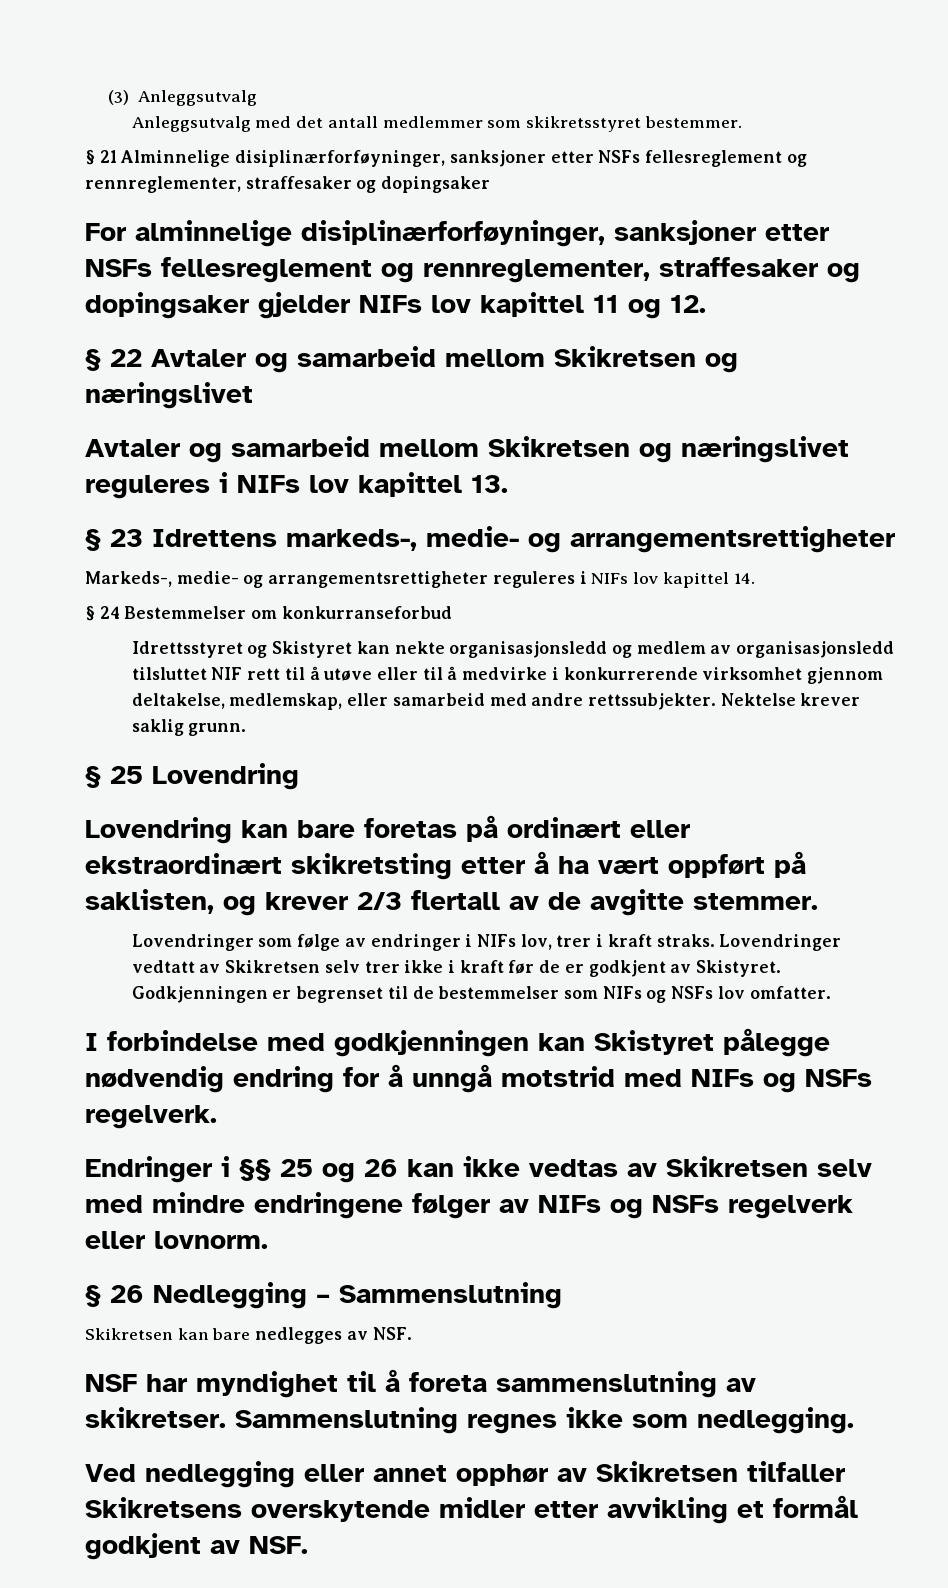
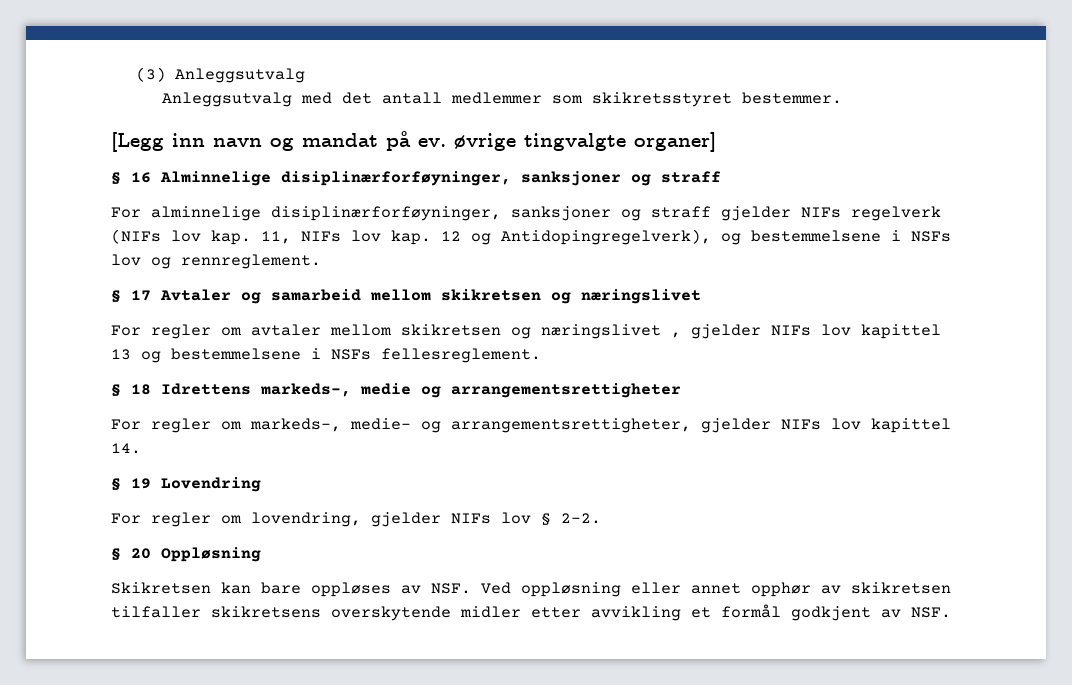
[85,150,117,165] // § 21 -> [111,131,716,152] [111,172,151,184] // [Legg inn navn og mandat på ev. øvrige tingvalgte organer] // § 16
[550,150,807,167] [85,176,491,193] [85,220,829,247] [85,257,860,283] [85,292,706,319] [85,346,738,373] [85,382,253,409] [85,436,849,463] [85,472,508,499] [85,526,895,553] [85,571,587,588] etter NSFs fellesreglement og rennreglementer, straffesaker og dopingsaker // For alminnelige disiplinærforføyninger, sanksjoner etter NSFs fellesreglement og rennreglementer, straffesaker og dopingsaker gjelder NIFs lov kapittel 11 og 12. // § 22 Avtaler og samarbeid mellom Skikretsen og næringslivet // Avtaler og samarbeid mellom Skikretsen og næringslivet reguleres i NIFs lov kapittel 13. // § 23 Idrettens markeds-, medie- og arrangementsrettigheter // Markeds-, medie- og arrangementsrettigheter reguleres i -> [631,171,721,186] [111,206,941,221] [111,229,951,245] [111,254,321,269] [111,289,701,304] [111,324,941,339] [111,348,541,363] [111,383,681,398] [111,418,771,433] og straff // For alminnelige disiplinærforføyninger, sanksjoner og straff gjelder NIFs regelverk (NIFs lov kap. 11, NIFs lov kap. 12 og Antidopingregelverk), og bestemmelsene i NSFs lov og rennreglement. // § 17 Avtaler og samarbeid mellom skikretsen og næringslivet // For regler om avtaler mellom skikretsen og næringslivet , gjelder NIFs lov kapittel 13 og bestemmelsene i NSFs fellesreglement. // § 18 Idrettens markeds-, medie og arrangementsrettigheter // For regler om markeds-, medie- og arrangementsrettigheter, gjelder
[99,606,452,619] [131,641,895,658] [131,666,884,684] [131,693,861,710] [131,719,247,736] [85,763,299,790] [85,815,690,844] [85,851,806,880] [85,889,818,916] [131,934,842,951] [131,960,782,977] [131,986,831,1003] [85,1028,830,1057] [85,1064,872,1093] [85,1105,217,1129] [85,1156,872,1183] [85,1192,853,1219] [85,1231,268,1249] [85,1282,562,1309] 24 Bestemmelser om konkurranseforbud // Idrettsstyret og Skistyret kan nekte organisasjonsledd og medlem av organisasjonsledd tilsluttet NIF rett til å utøve eller til å medvirke i konkurrerende virksomhet gjennom deltakelse, medlemskap, eller samarbeid med andre rettssubjekter. Nektelse krever saklig grunn. // § 25 Lovendring // Lovendring kan bare foretas på ordinært eller ekstraordinært skikretsting etter å ha vært oppført på saklisten, og krever 2/3 flertall av de avgitte stemmer. // Lovendringer som følge av endringer i NIFs lov, trer i kraft straks. Lovendringer vedtatt av Skikretsen selv trer ikke i kraft før de er godkjent av Skistyret. Godkjenningen er begrenset til de bestemmelser som NIFs og NSFs lov omfatter. // I forbindelse med godkjenningen kan Skistyret pålegge nødvendig endring for å unngå motstrid med NIFs og NSFs regelverk. // Endringer i §§ 25 og 26 kan ikke vedtas av Skikretsen selv med mindre endringene følger av NIFs og NSFs regelverk eller lovnorm. // § 26 Nedlegging – Sammenslutning -> [131,477,261,492] [111,512,601,527] [111,547,261,562] 19 Lovendring // For regler om lovendring, gjelder NIFs lov § 2-2. // § 20 Oppløsning
[255,1327,412,1344] [85,1369,756,1398] [85,1407,854,1434] [85,1461,295,1488] nedlegges av NSF. // NSF har myndighet til å foreta sammenslutning av skikretser. Sammenslutning regnes ikke som nedlegging. // Ved nedlegging -> [311,582,621,597] oppløses av NSF. Ved oppløsning
[596,1461,845,1482] [85,1497,242,1518] Skikretsen tilfaller Skikretsens -> [851,582,951,594] [111,606,321,618] skikretsen tilfaller skikretsens

